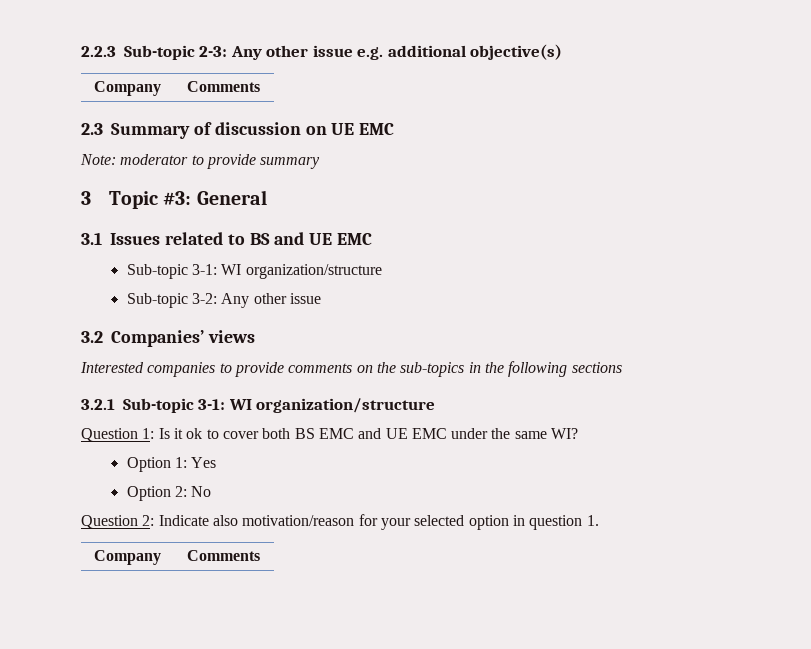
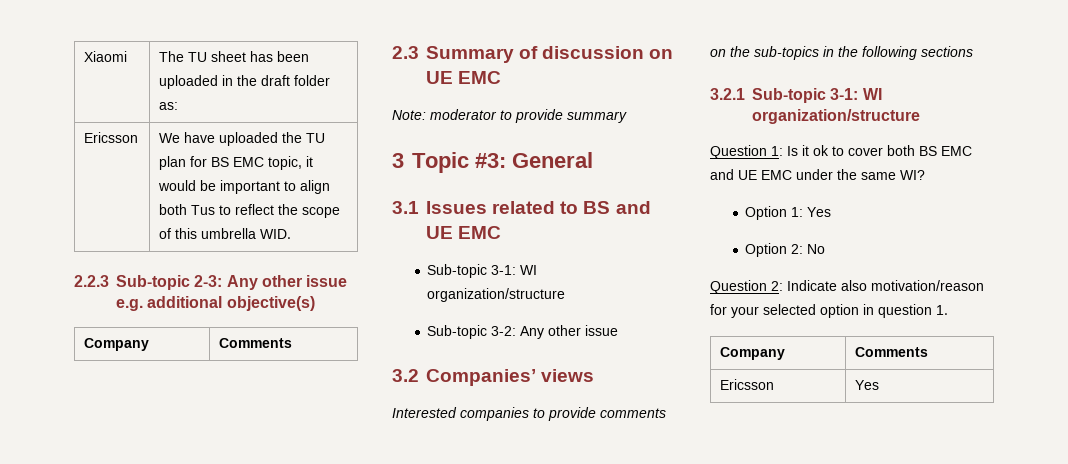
(81, 51) none -> [84,51,128,62] [159,51,310,62] [159,75,331,89] [159,102,179,110] [84,132,139,143] [159,132,326,146] [159,156,314,170] [158,180,331,194] [159,204,341,218] [159,228,292,239] Xiaomi | The TU sheet has been uploaded in the draft folder as: // Ericsson | We have uploaded the TU plan for BS EMC topic, it would be important to align both Tus to reflect the scope of this umbrella WID. //
(260, 555) none -> [720,379,775,390] [855,380,880,390] // Ericsson | Yes

